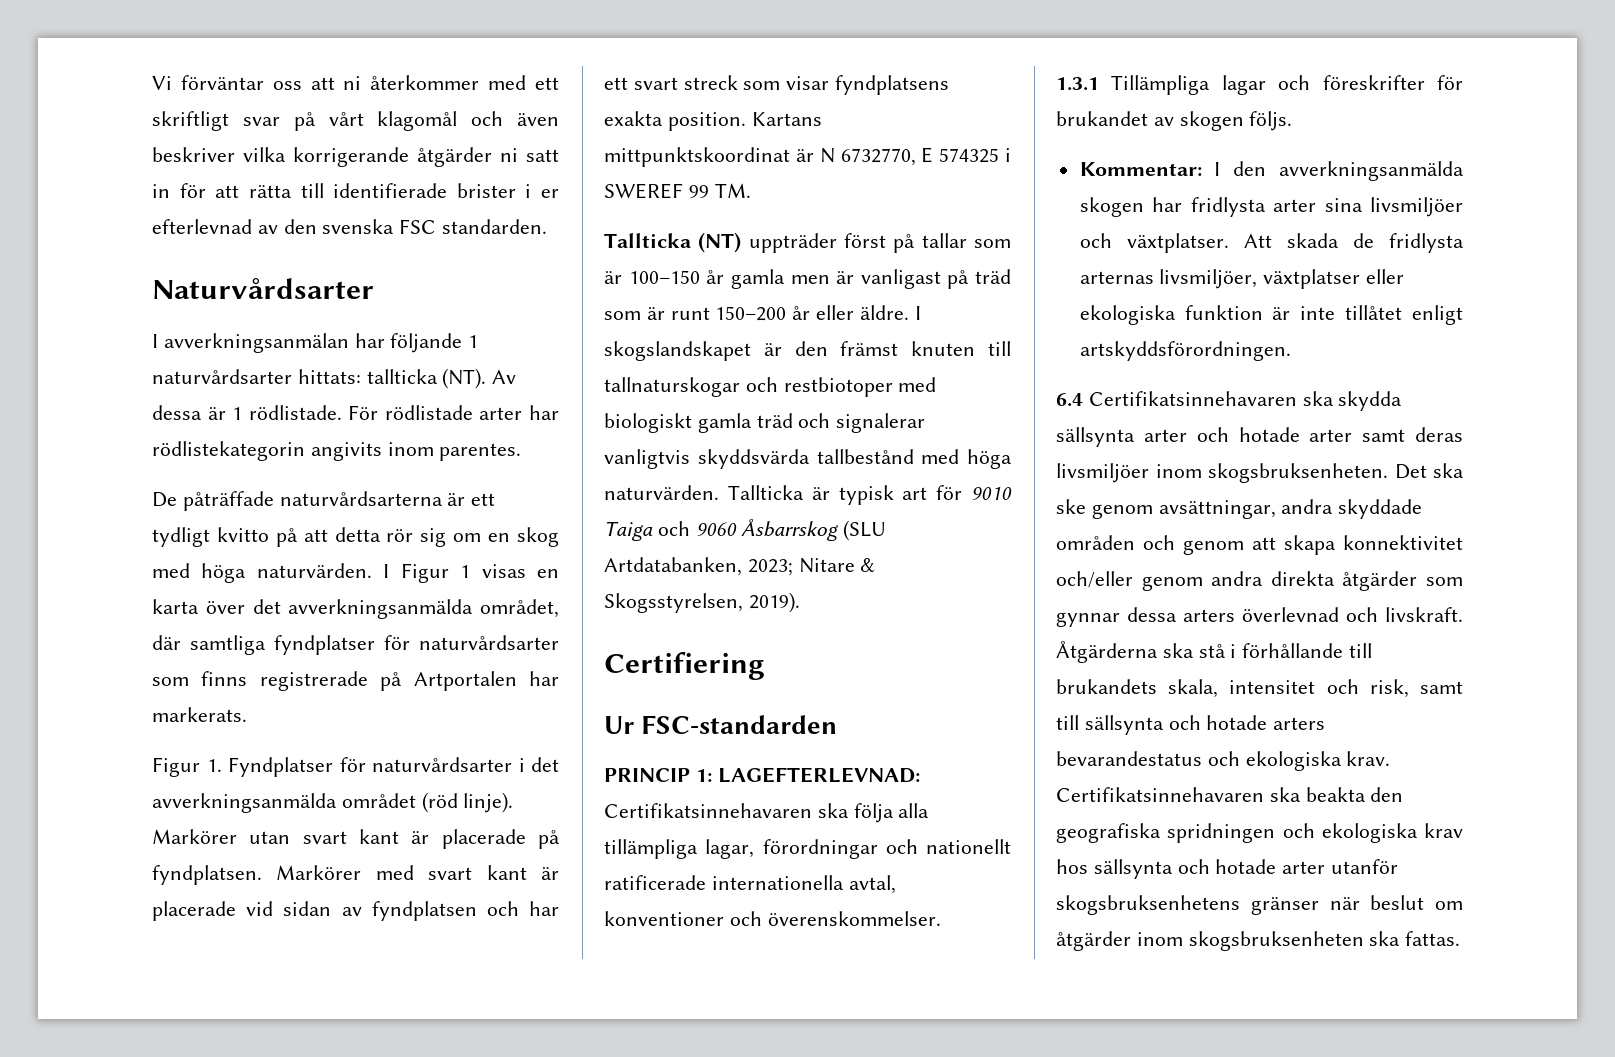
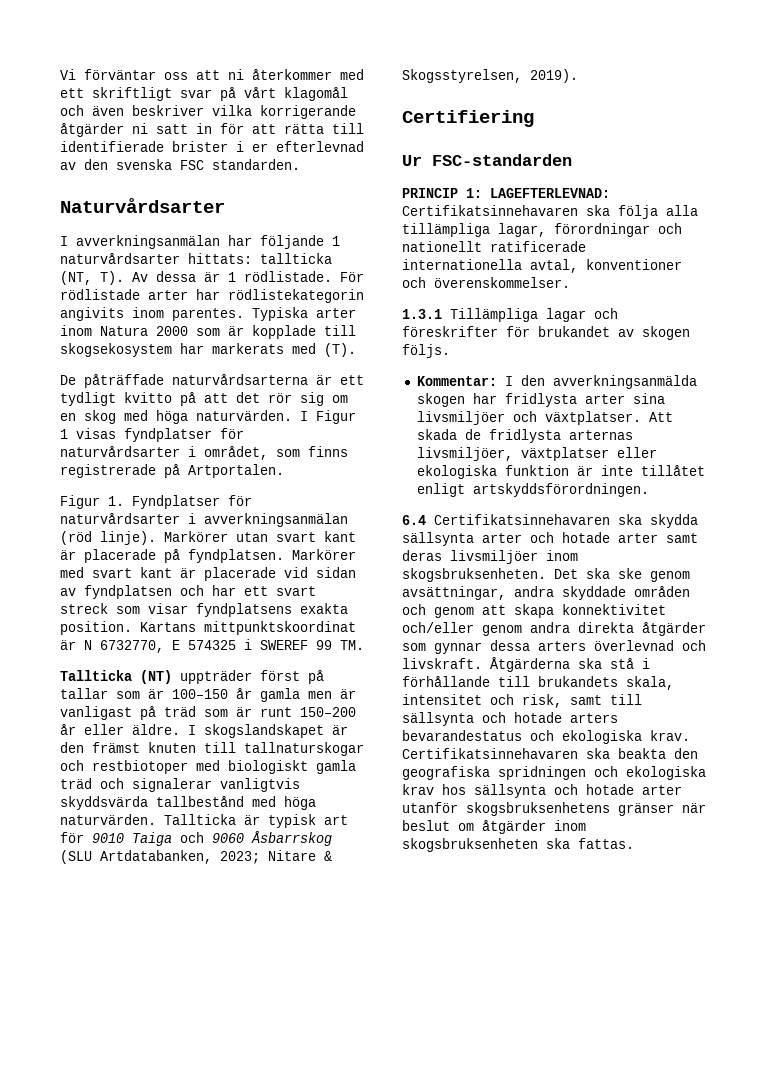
[442,368,487,389] (NT). -> [60,271,124,285] (NT, T).
(522, 452) none -> [252,307,356,321] [60,325,356,339] [60,343,356,357] Typiska arter inom Natura 2000 som är kopplade till skogsekosystem har markerats med (T).
[334,527,381,542] detta -> [236,392,260,403] det
[537,569,559,578] [152,599,559,619] [152,635,266,655] en karta över det avverkningsanmälda området, där samtliga -> (116, 433) none
(559, 642) none -> [188,446,268,460] i området,
[413,671,559,691] [152,707,247,722] Artportalen har markerats. -> [188,464,284,478] Artportalen.
[531,757,559,772] [152,793,416,813] det avverkningsanmälda området -> [204,513,348,527] avverkningsanmälan

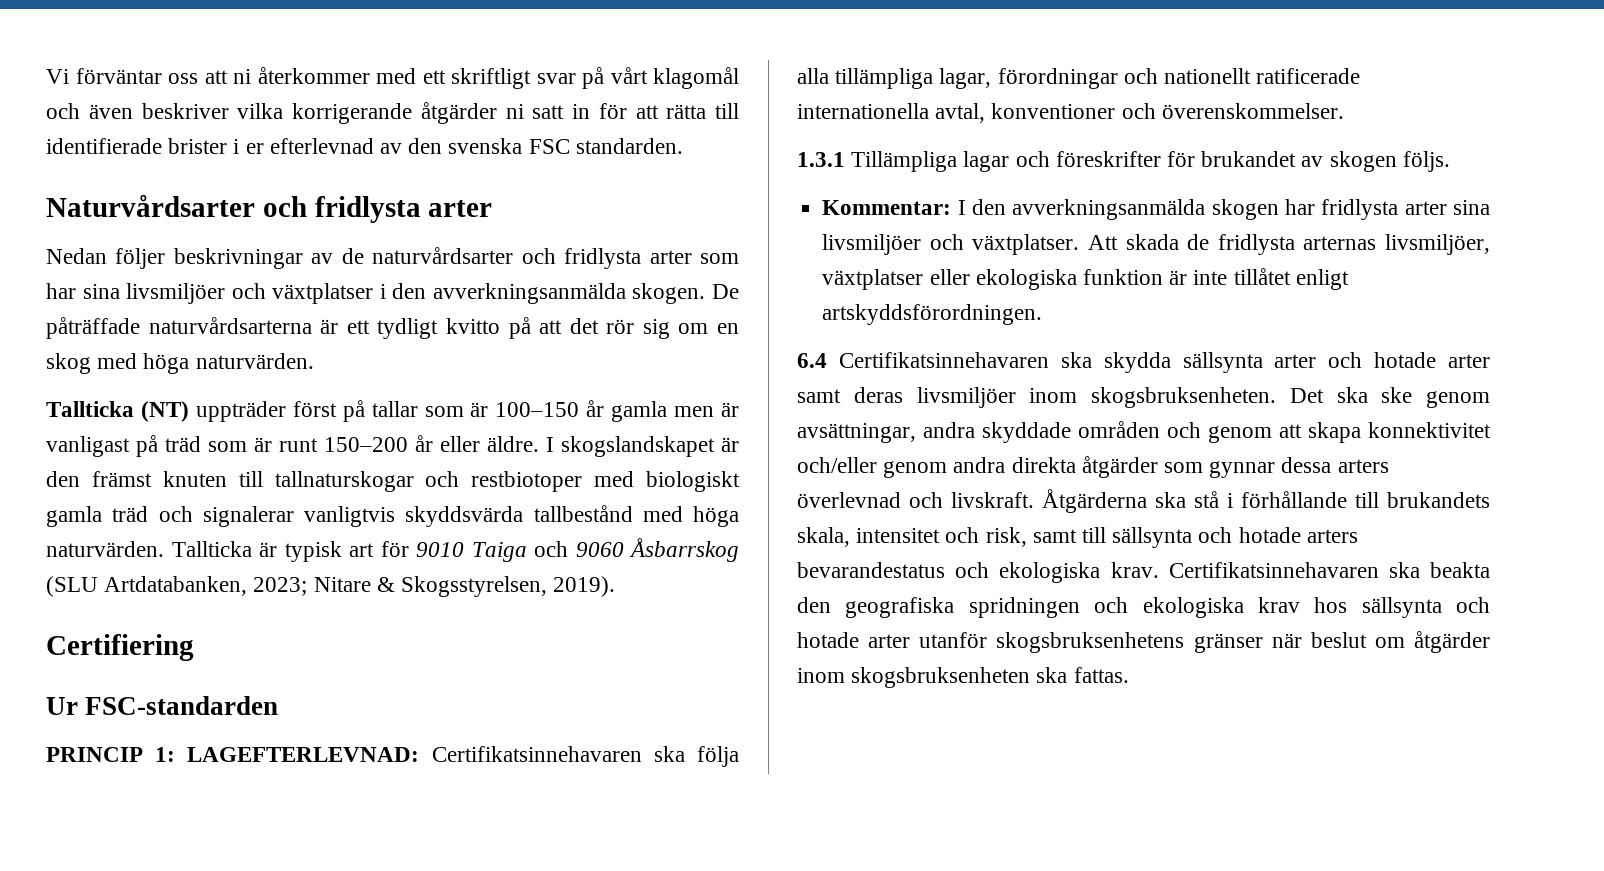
[60,235,340,249] [60,253,332,264] [60,271,364,285] [60,289,364,303] [60,307,356,321] [60,325,356,339] [60,343,356,357] // I avverkningsanmälan har följande 1 naturvårdsarter hittats: tallticka (NT, T). Av dessa är 1 rödlistade. För rödlistade arter har rödlistekategorin angivits inom parentes. Typiska arter inom Natura 2000 som är kopplade till skogsekosystem har markerats med (T). // -> [262,196,493,223] [46,247,740,269] [46,283,706,304] och fridlysta arter // Nedan följer beskrivningar av de naturvårdsarter och fridlysta arter som har sina livsmiljöer och växtplatser i den avverkningsanmälda skogen.
[300,410,356,424] [60,428,244,442] [60,446,348,460] [60,464,284,478] [60,495,252,509] [60,513,348,527] [60,531,356,545] [60,549,356,563] [60,567,356,581] [60,585,316,599] [60,603,348,617] [60,621,356,635] [60,639,364,653] I Figur 1 visas fyndplatser för naturvårdsarter i området, som finns registrerade på Artportalen. // Figur 1. Fyndplatser för naturvårdsarter i avverkningsanmälan (röd linje). Markörer utan svart kant är placerade på fyndplatsen. Markörer med svart kant är placerade vid sidan av fyndplatsen och har ett svart streck som visar fyndplatsens exakta position. Kartans mittpunktskoordinat är N 6732770, E 574325 i SWEREF 99 TM. -> (314, 361) none

